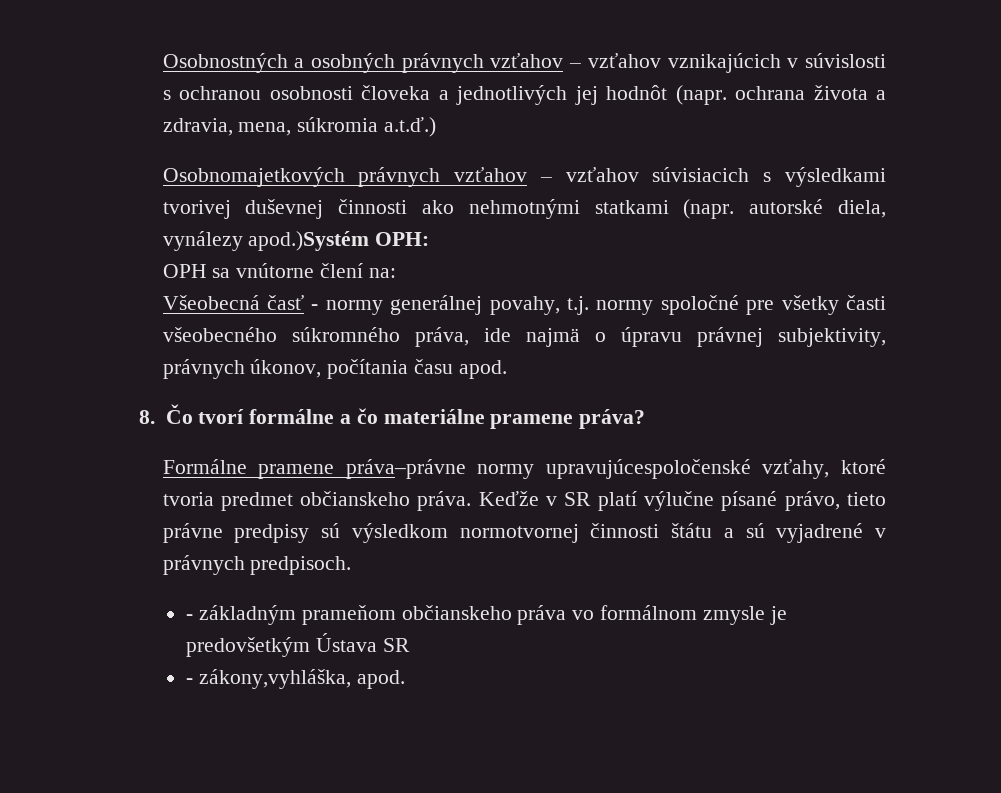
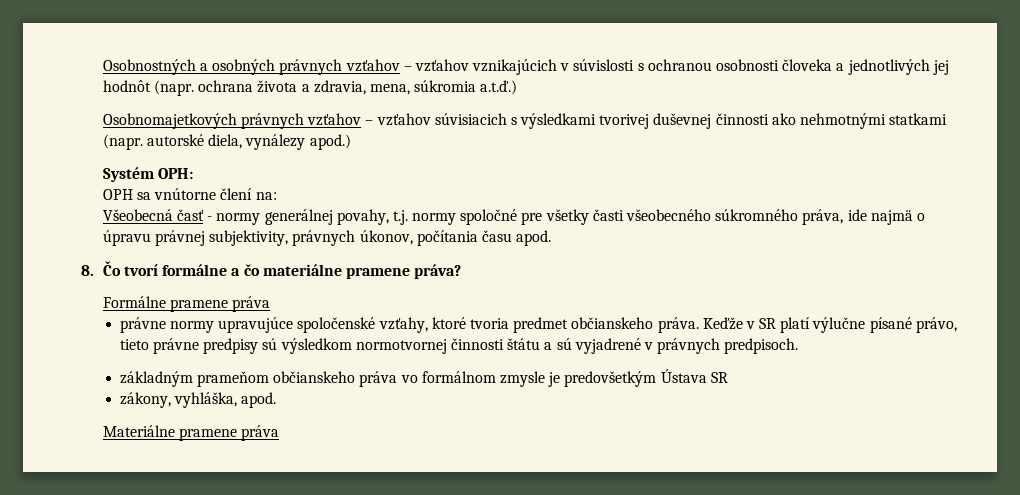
[248,231,370,251] apod.)Systém -> [309,134,351,150] [102,167,154,182] apod.) // Systém
[345,459,751,479] práva–právne normy upravujúcespoločenské -> [232,296,271,312] [119,317,376,333] práva // právne normy upravujúce spoločenské
[186,614,194,620] - -> (799, 346) none
[186,669,405,689] - zákony,vyhláška, apod. -> [119,392,277,408] [102,425,280,441] zákony, vyhláška, apod. // Materiálne pramene práva

